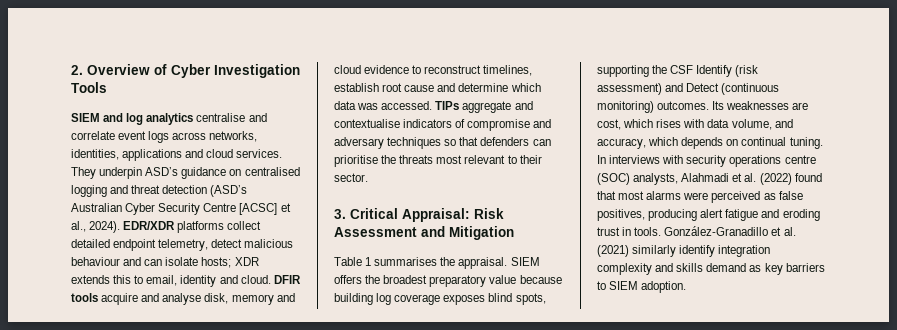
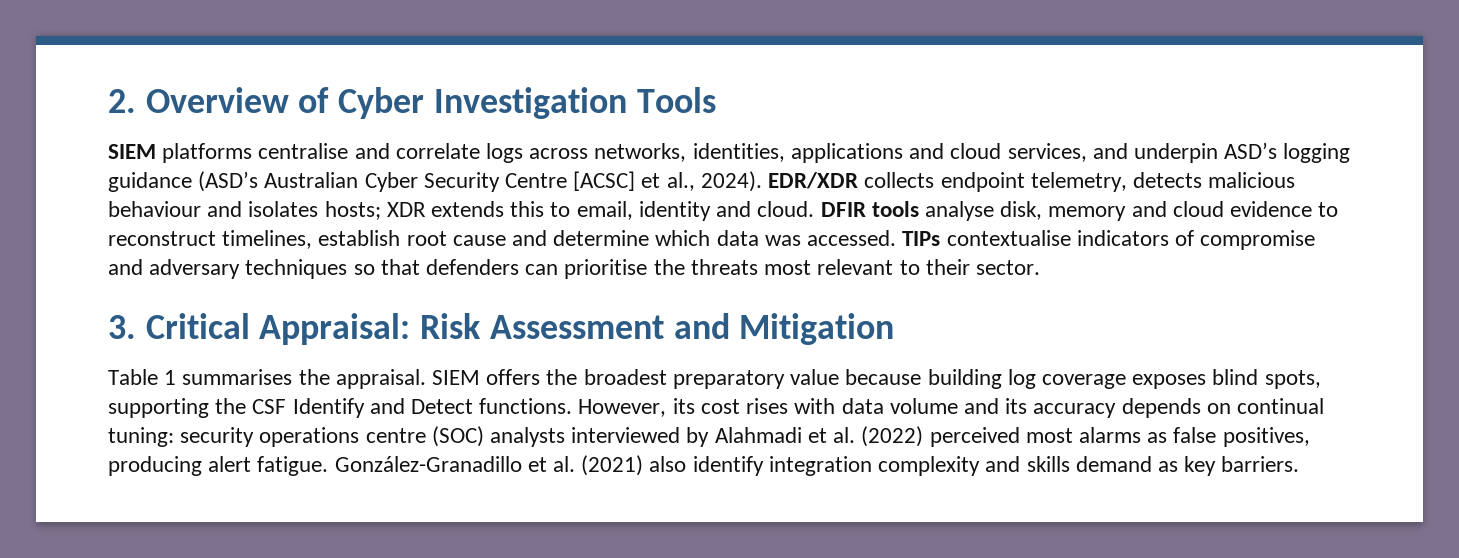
[103,113,194,125] and log analytics -> [162,143,253,163] platforms
[118,131,147,140] event -> (480, 151) none
[236,149,283,158] [71,167,300,179] [71,185,208,197] services. They underpin ASD’s guidance on centralised logging and threat detection -> [1007,142,1351,163] [108,172,192,192] services, and underpin ASD’s logging guidance
[177,221,262,233] [71,239,110,248] platforms collect detailed -> [864,172,935,188] collects
[211,239,243,248] detect -> [1132,172,1202,188] detects
[144,257,199,266] can isolate -> [248,201,319,217] isolates
[101,293,160,305] acquire and -> (919, 209) none
[462,101,533,113] aggregate and -> (941, 238) none
[735,65,759,77] [597,83,780,95] [597,101,809,113] [597,119,793,130] [597,137,823,149] [597,155,684,164] (risk assessment) and Detect (continuous monitoring) outcomes. Its weaknesses are cost, which rises with data volume, and accuracy, which depends on continual tuning. In interviews with -> [369,398,1324,418] [108,427,174,447] and Detect functions. However, its cost rises with data volume and its accuracy depends on continual tuning:
[633,173,679,185] analysts, -> [490,427,710,447] analysts interviewed by
[794,173,822,182] [597,191,761,203] found that most alarms were perceived -> [929,427,1141,447] perceived most alarms
[725,209,820,221] [597,227,662,236] fatigue and eroding trust in tools. -> [257,456,329,476] fatigue.
[632,245,677,257] similarly -> [649,456,687,472] also
[785,263,825,272] [597,281,687,293] barriers to SIEM adoption. -> [1221,456,1300,472] barriers.

